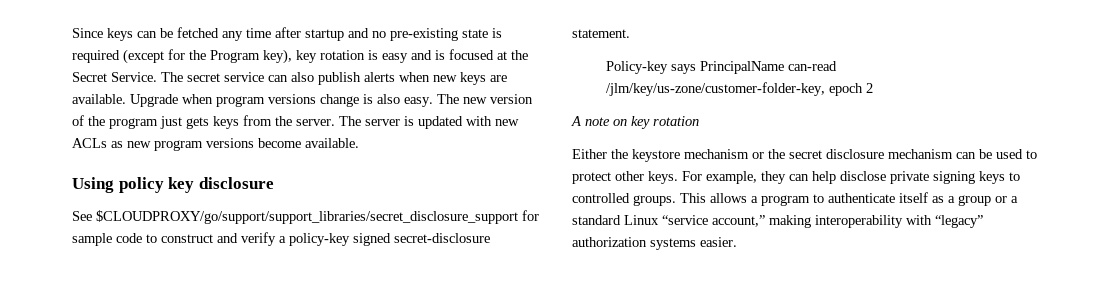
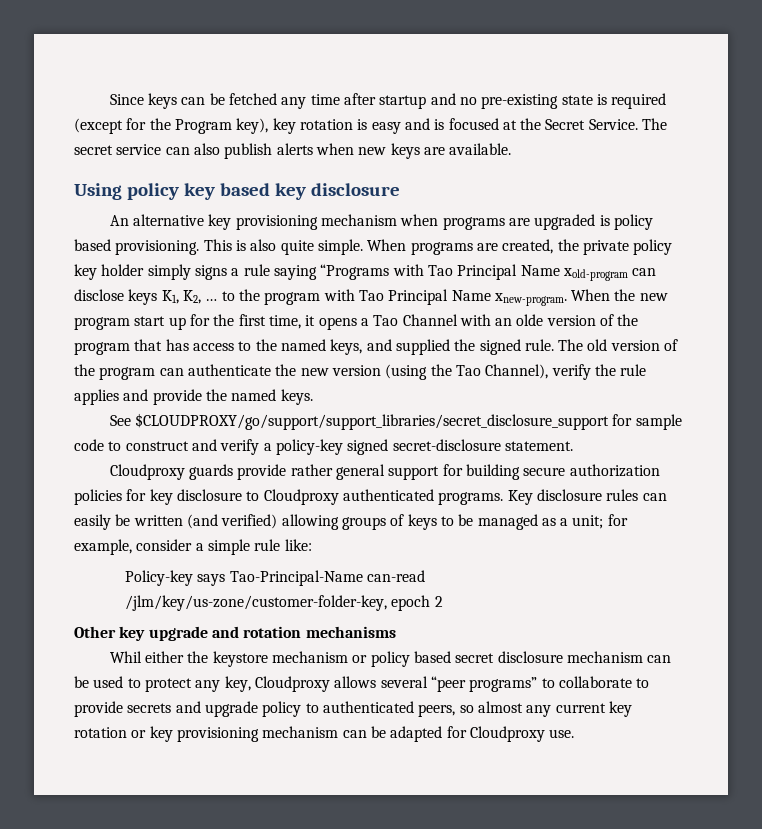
[130,94,533,107] [72,115,519,129] [72,138,359,151] [72,177,274,193] Upgrade when program versions change is also easy. The new version of the program just gets keys from the server. The server is updated with new ACLs as new program versions become available. // Using policy key disclosure -> [74,183,400,200] [109,214,653,230] [74,239,673,255] [74,264,657,281] [74,289,668,306] [74,314,639,330] [74,339,679,355] [74,364,647,380] [74,389,313,405] // Using policy key based key disclosure // An alternative key provisioning mechanism when programs are upgraded is policy based provisioning. This is also quite simple. When programs are created, the private policy key holder simply signs a rule saying “Programs with Tao Principal Name xold-program can disclose keys K1, K2, … to the program with Tao Principal Name xnew-program. When the new program start up for the first time, it opens a Tao Channel with an olde version of the program that has access to the named keys, and supplied the signed rule. The old version of the program can authenticate the new version (using the Tao Channel), verify the rule applies and provide the named keys.
(630, 33) none -> [109,464,660,480] [74,489,667,505] [74,514,628,530] [74,539,312,555] // Cloudproxy guards provide rather general support for building secure authorization policies for key disclosure to Cloudproxy authenticated programs. Key disclosure rules can easily be written (and verified) allowing groups of keys to be managed as a unit; for example, consider a simple rule like:
[700,61,785,74] PrincipalName -> [229,570,363,586] Tao-Principal-Name
[571,116,699,129] [572,149,607,159] A note on key rotation // Either -> [74,626,396,641] [109,651,184,663] Other key upgrade and rotation mechanisms // Whil either
[768,149,785,159] the -> [370,651,451,667] policy based
[615,171,1020,184] [572,192,1018,206] [572,215,983,228] [572,237,737,250] other keys. For example, they can help disclose private signing keys to controlled groups. This allows a program to authenticate itself as a group or a standard Linux “service account,” making interoperability with “legacy” authorization systems easier. -> [195,676,650,692] [74,701,632,717] [74,726,575,742] any key, Cloudproxy allows several “peer programs” to collaborate to provide secrets and upgrade policy to authenticated peers, so almost any current key rotation or key provisioning mechanism can be adapted for Cloudproxy use.

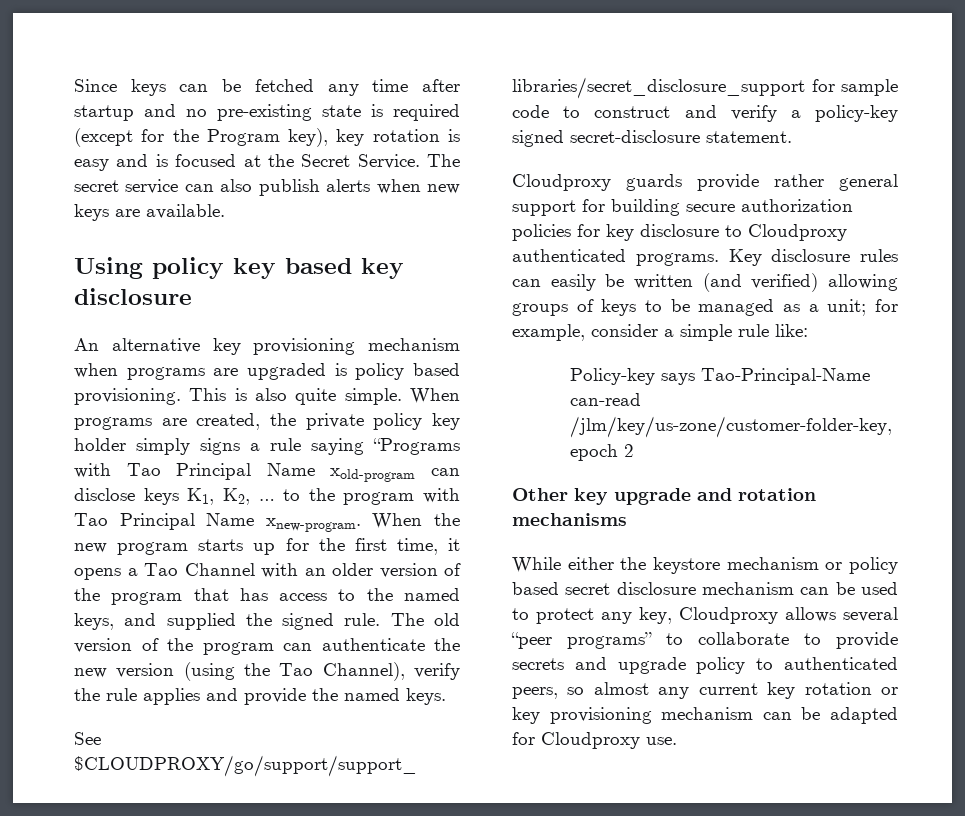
[134,316,166,326] start -> [198,539,244,551] starts
[516,314,544,326] olde -> [332,563,373,576] older
[109,651,142,663] Whil -> [512,557,561,573] While

